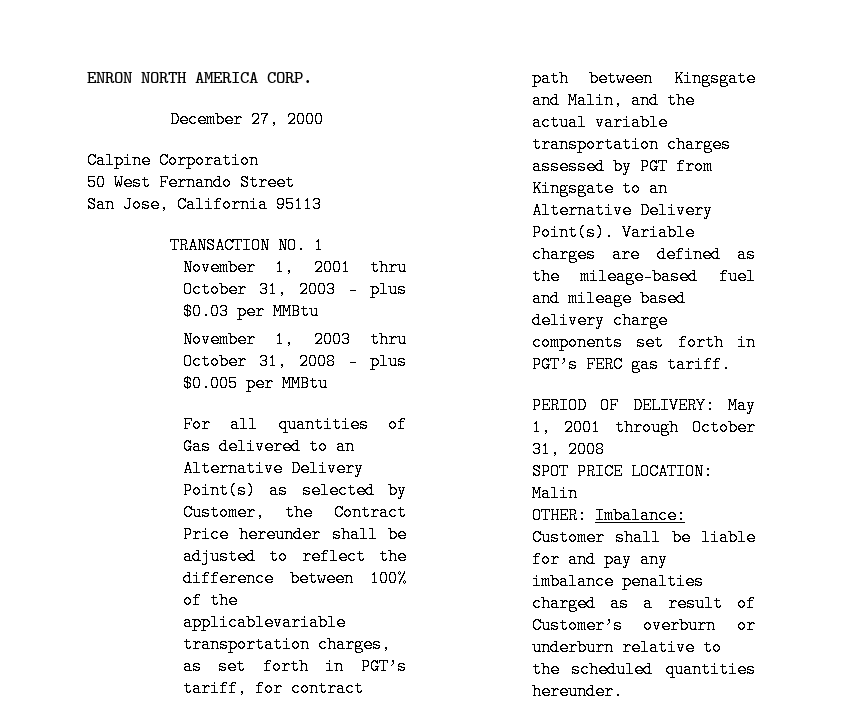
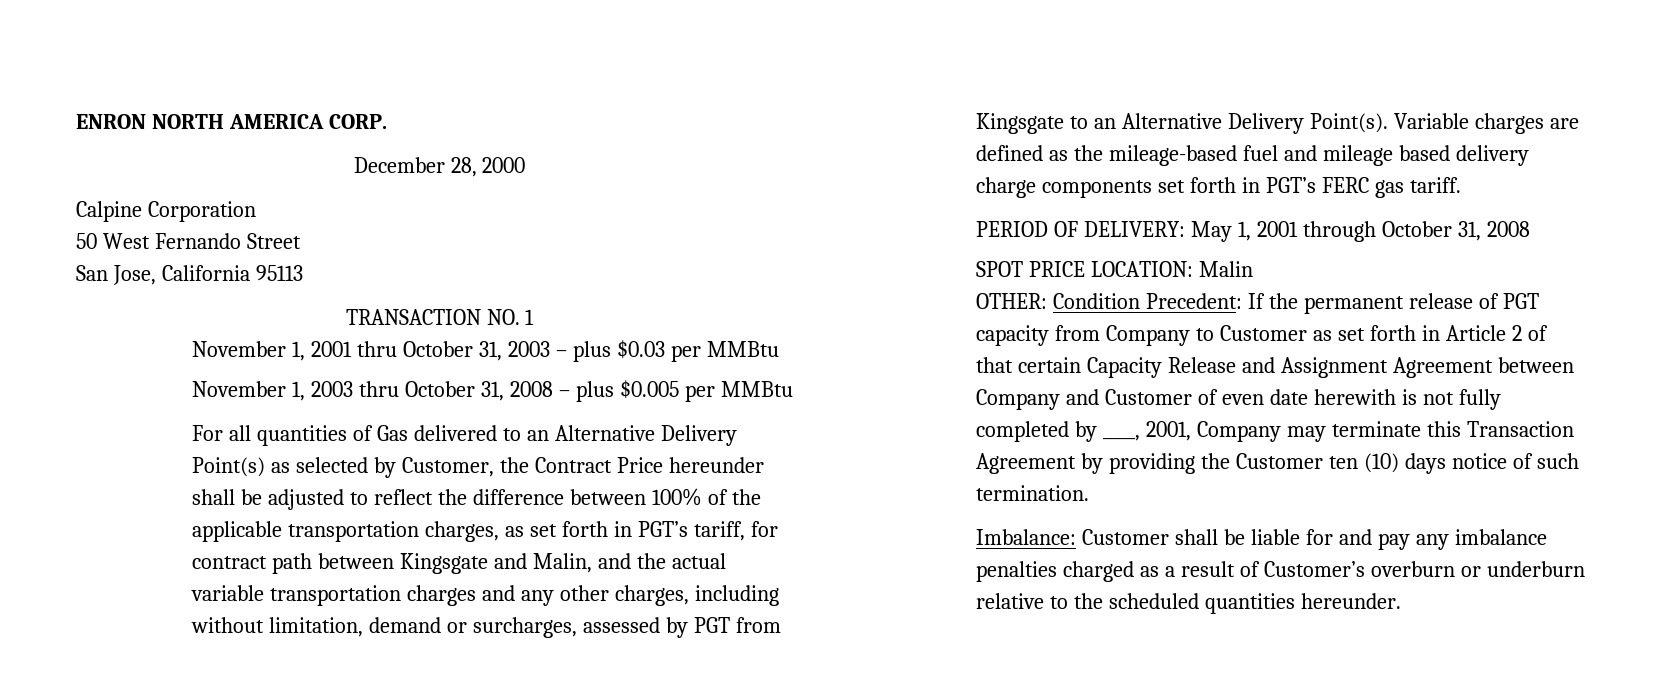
[251,111,279,128] 27, -> [450,157,477,177] 28,
[182,614,346,631] applicablevariable -> [192,521,283,542] applicable
(731, 144) none -> [482,585,779,606] [191,617,578,638] and any other charges, including without limitation, demand or surcharges,
(587, 515) none -> [1053,293,1539,314] [976,325,1548,346] [976,357,1574,378] [976,389,1501,410] [976,421,1574,442] [976,453,1579,474] [976,485,1090,501] Condition Precedent: If the permanent release of PGT capacity from Company to Customer as set forth in Article 2 of that certain Capacity Release and Assignment Agreement between Company and Customer of even date herewith is not fully completed by ____, 2001, Company may terminate this Transaction Agreement by providing the Customer ten (10) days notice of such termination. //

